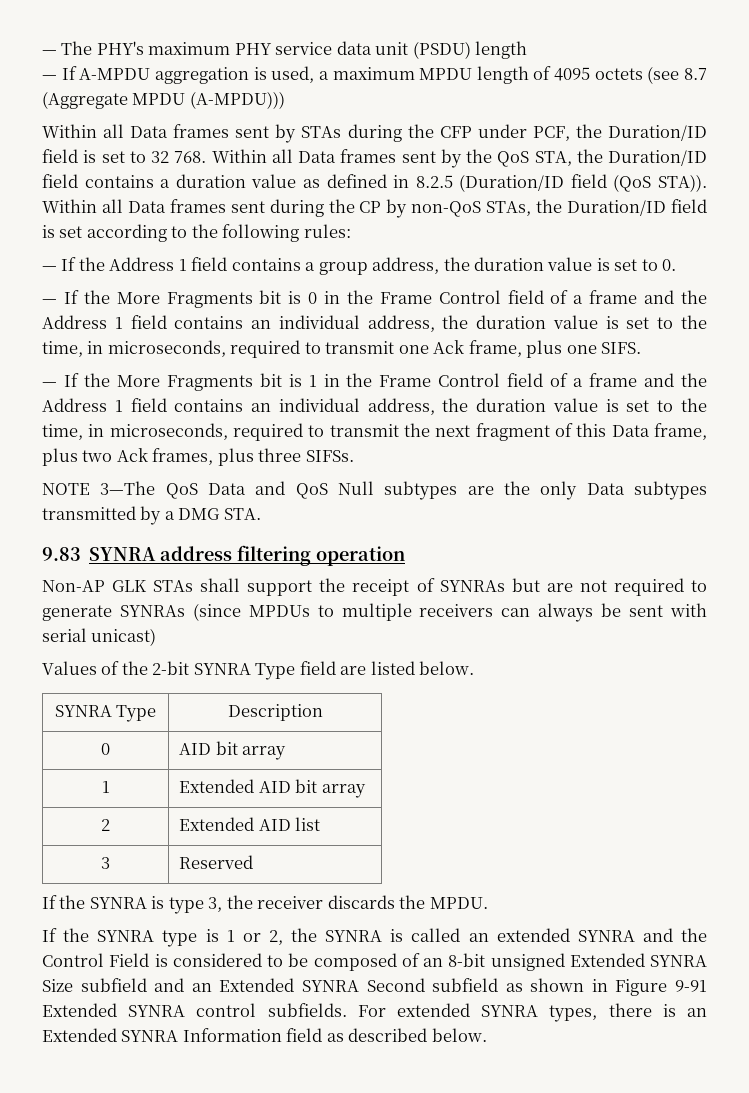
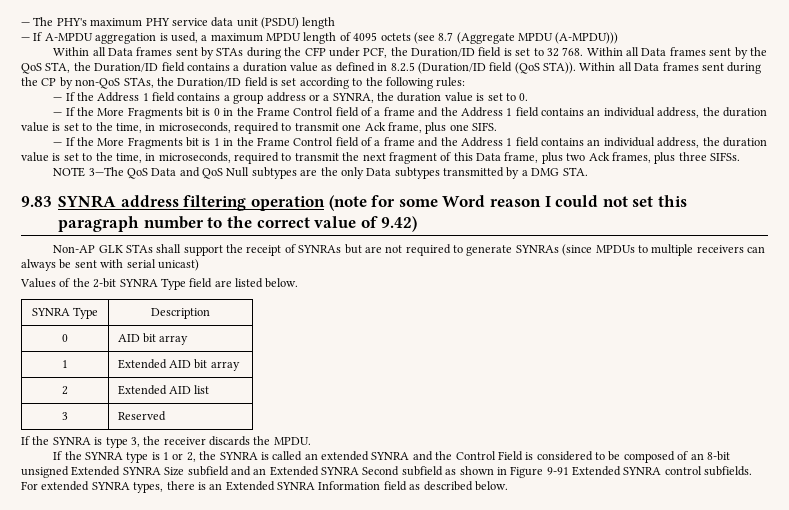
[372,257,440,274] address, -> [266,92,374,103] address or a SYNRA,
(406, 556) none -> [328,195,687,211] [58,216,418,232] (note for some Word reason I could not set this paragraph number to the correct value of 9.42)

